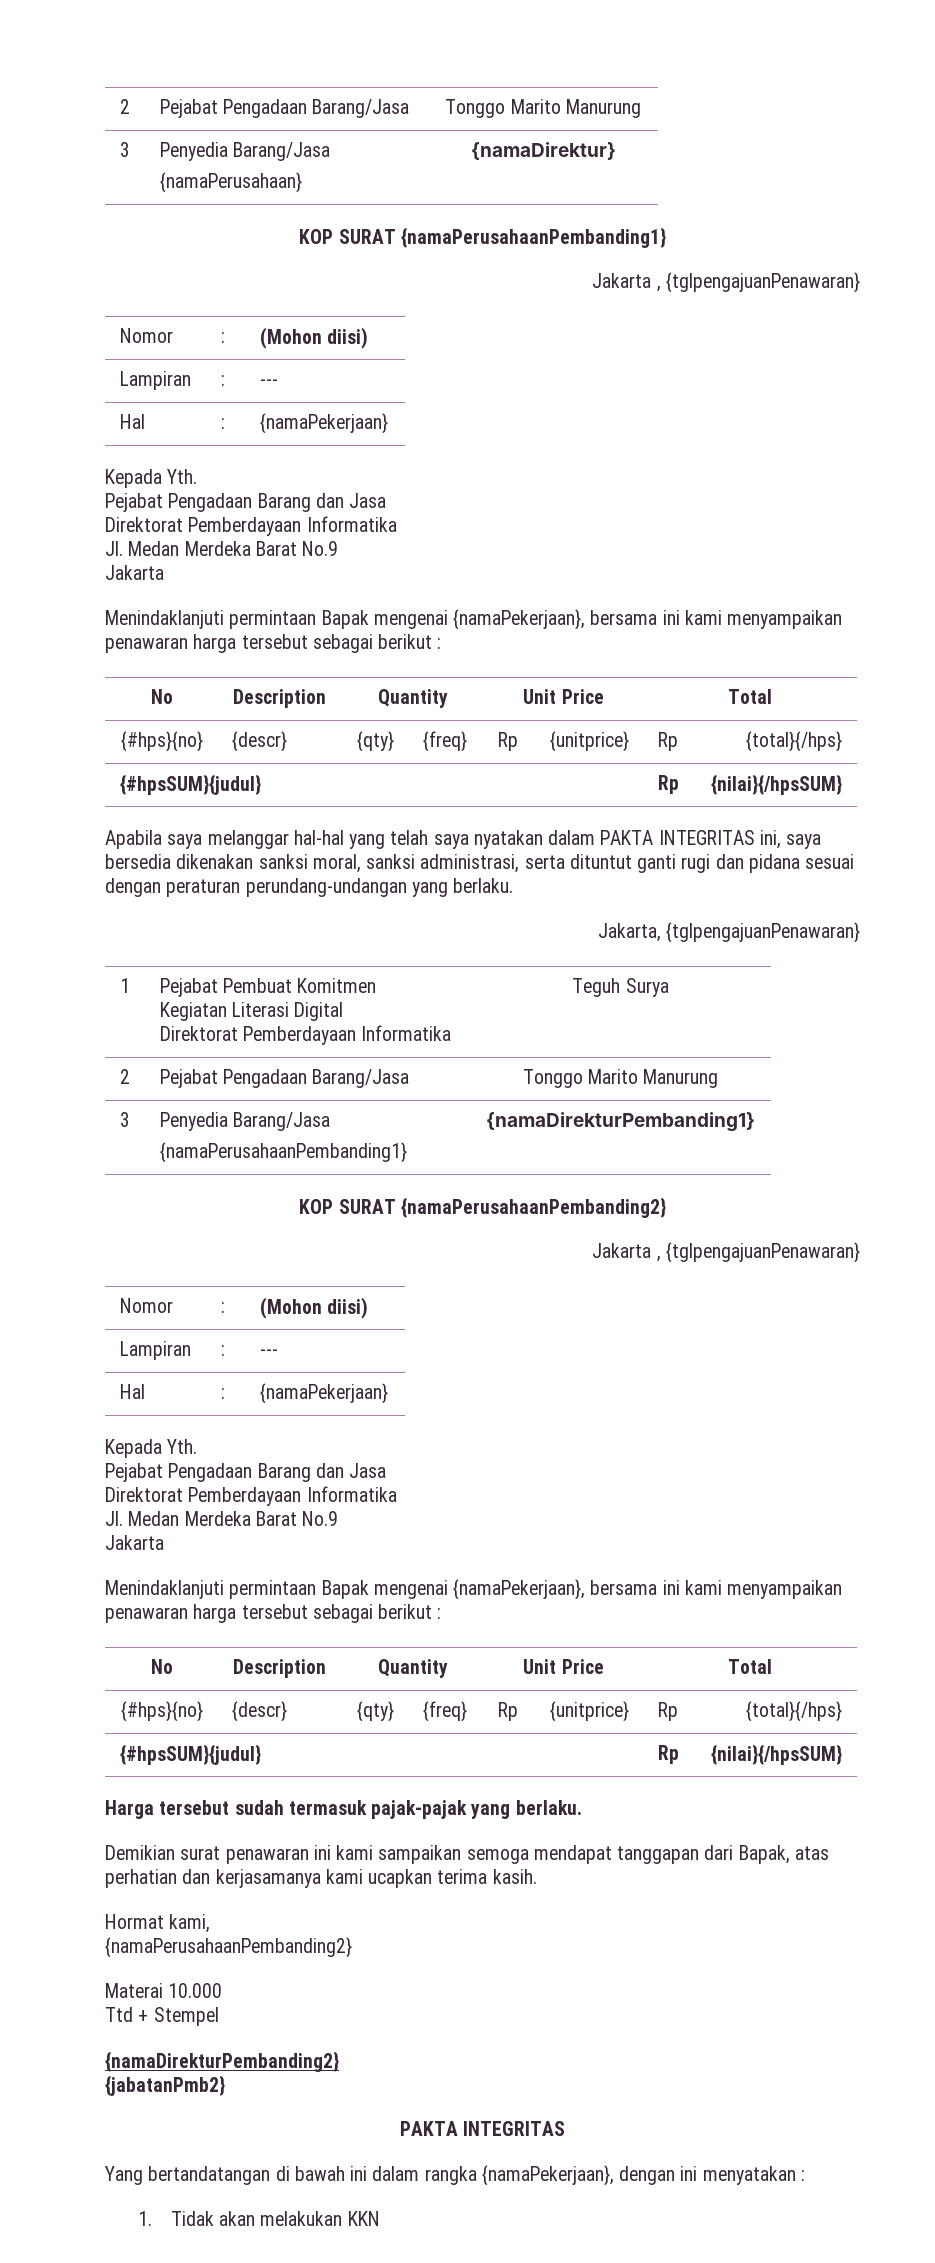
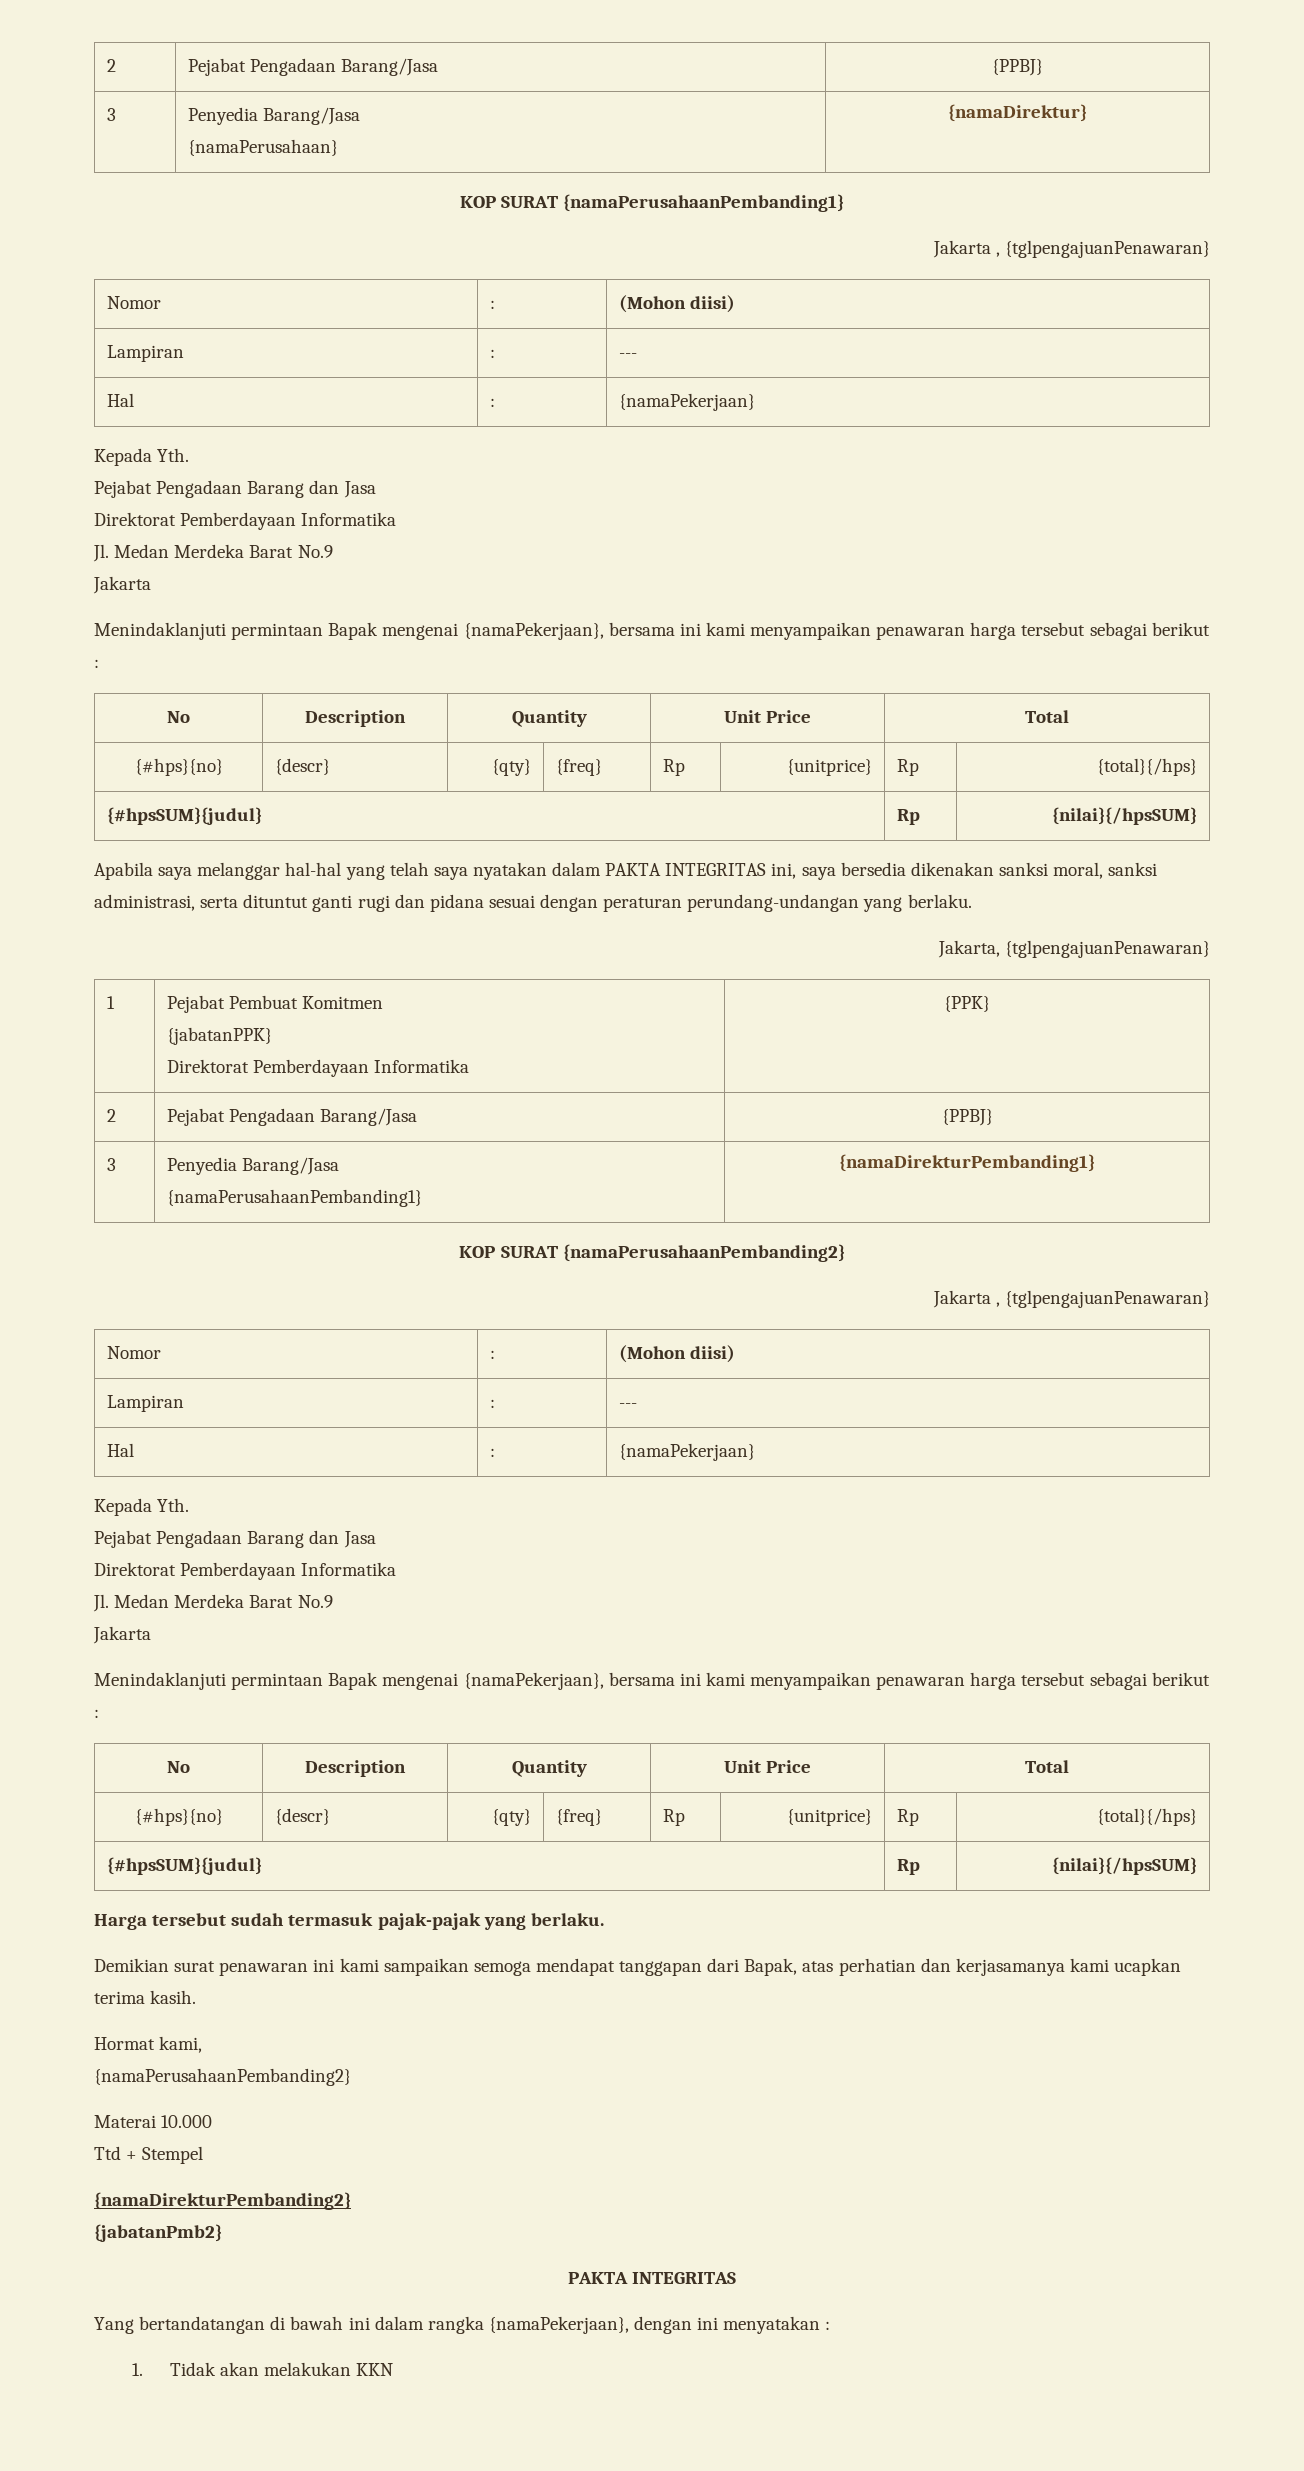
[119,99,130,114] [159,99,410,118] [445,99,641,118] 2 | Pejabat Pengadaan Barang/Jasa | Tonggo Marito Manurung -> [106,59,116,72] [187,58,438,76] [992,59,1043,76] 2 | Pejabat Pengadaan Barang/Jasa | {PPBJ}
[159,1002,344,1021] Kegiatan Literasi Digital -> [166,1027,272,1045] {jabatanPPK}
[572,978,669,997] [119,1069,130,1084] [159,1069,410,1088] [522,1069,719,1088] Teguh Surya // 2 | Pejabat Pengadaan Barang/Jasa | Tonggo Marito Manurung -> [944,996,990,1012] [106,1109,116,1122] [166,1108,417,1126] [941,1109,993,1126] {PPK} // 2 | Pejabat Pengadaan Barang/Jasa | {PPBJ}

